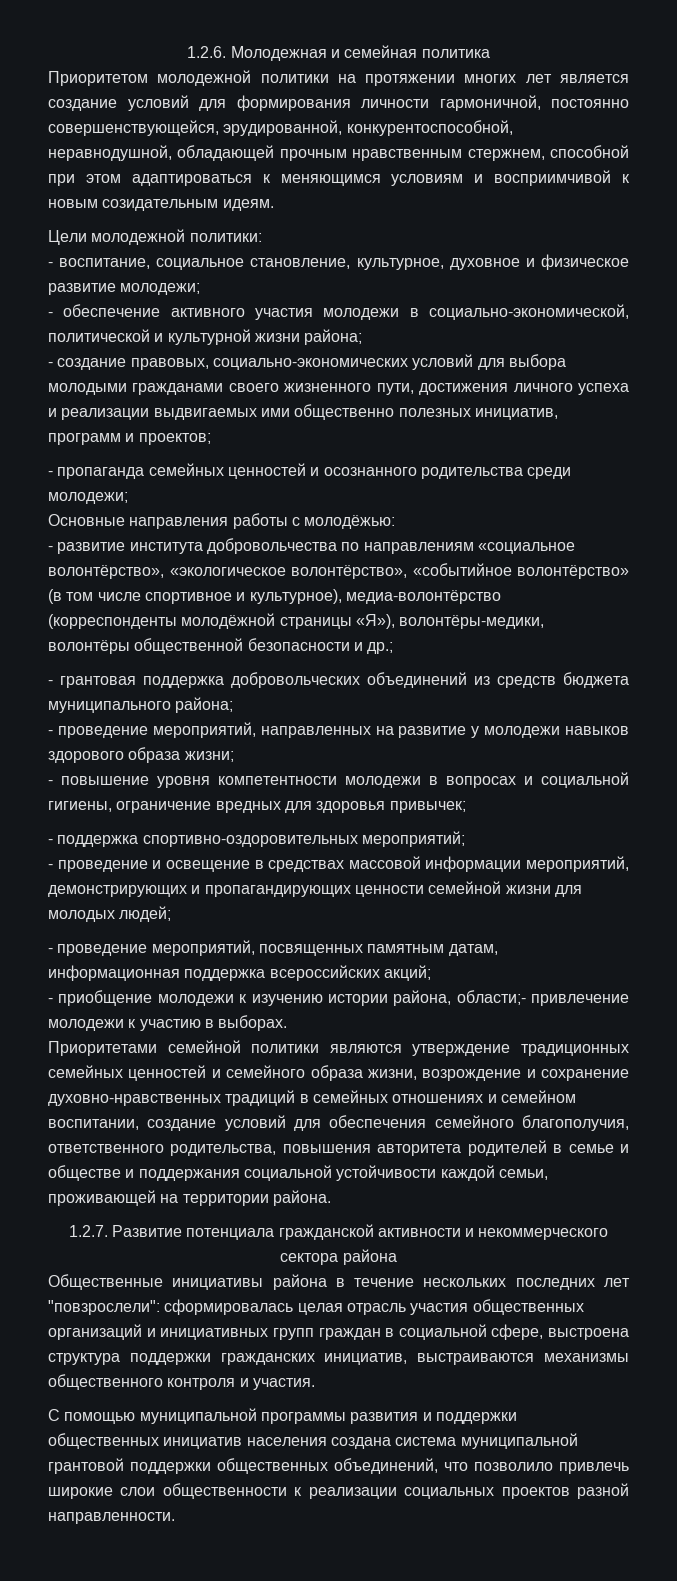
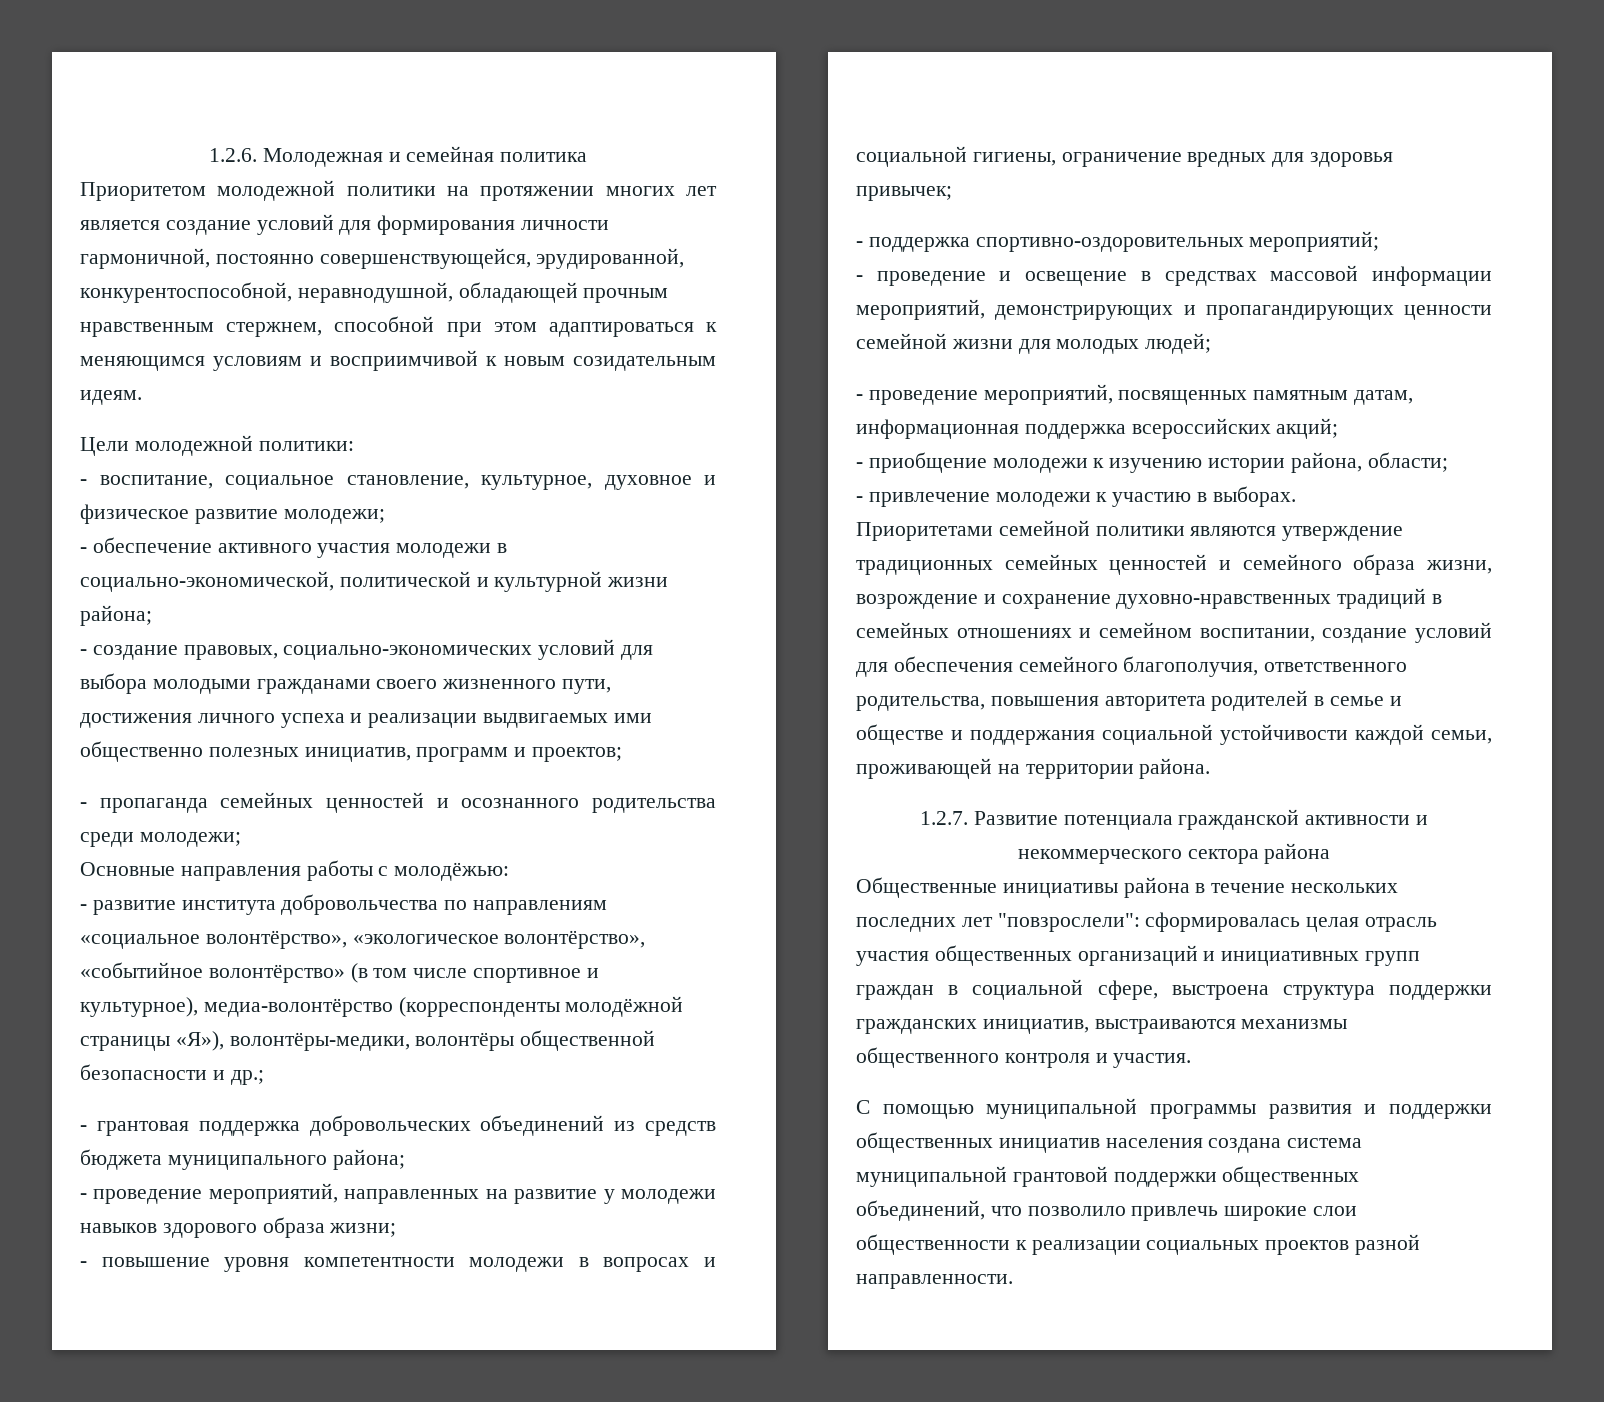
[456,990,526,1005] области;- -> [1367,452,1448,472] [856,496,863,502] области; // -

